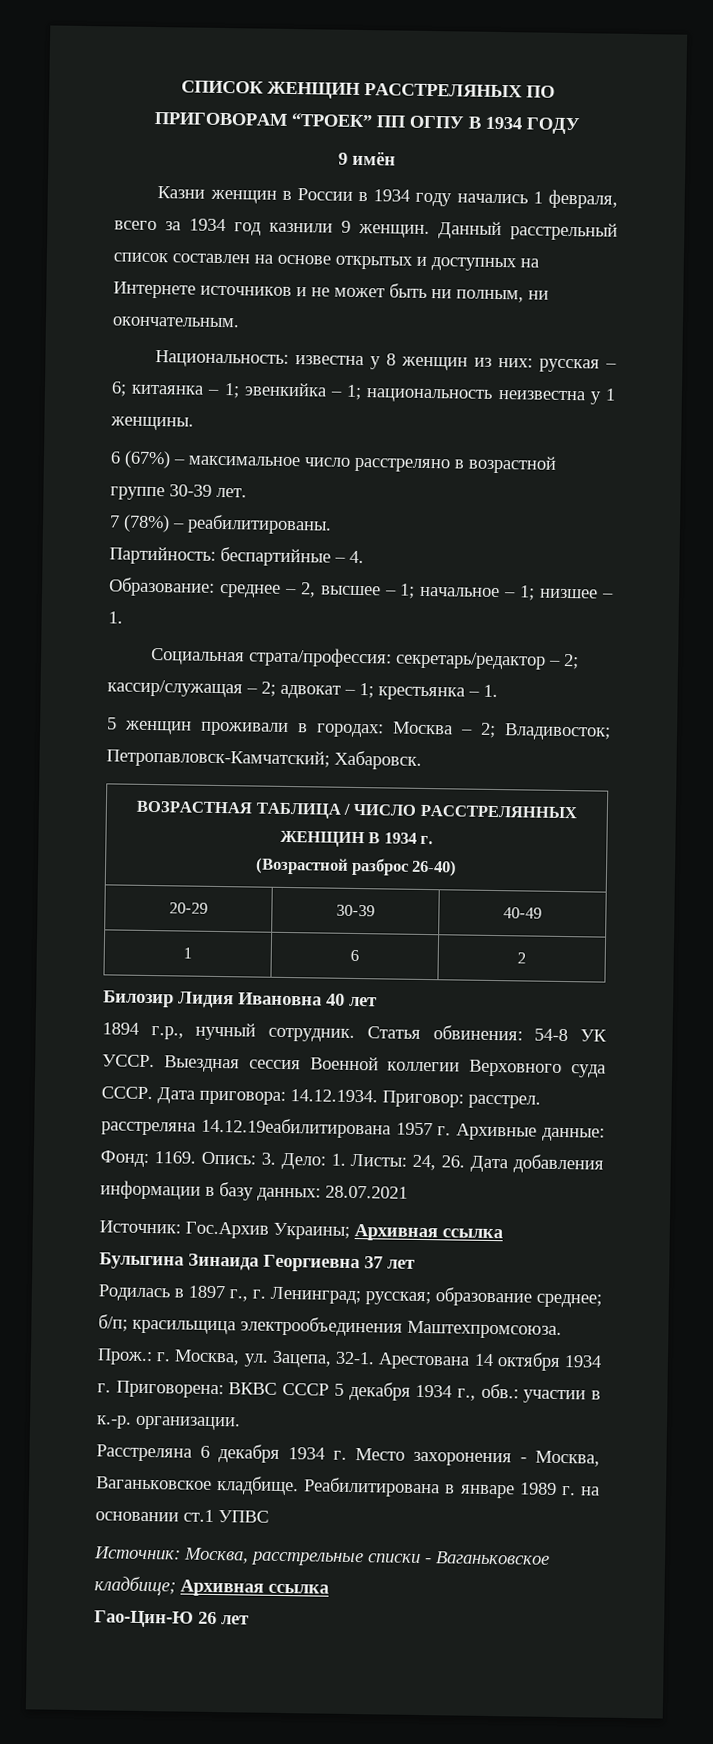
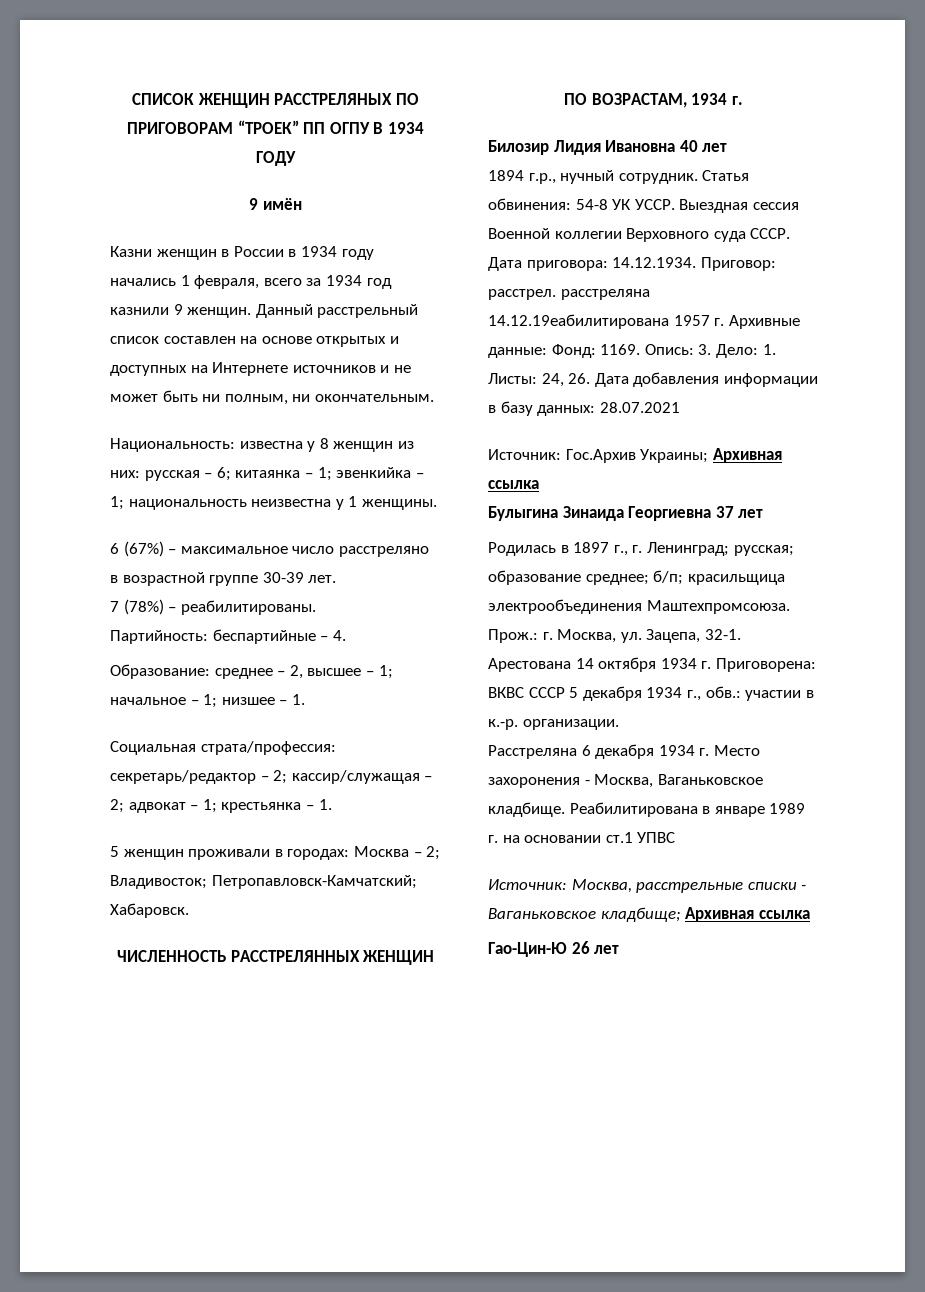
[136,800,577,819] [279,830,434,848] [254,857,458,877] [169,902,208,914] [336,904,375,917] [503,907,542,919] [183,947,192,959] [350,949,359,962] [517,952,526,964] // ВОЗРАСТНАЯ ТАБЛИЦА / ЧИСЛО РАССТРЕЛЯННЫХ ЖЕНЩИН В 1934 г. // (Возрастной разброс 26-40) // 20-29 | 30-39 | 40-49 // 1 | 6 | 2 -> [116,950,435,965] [564,93,743,108] // ЧИСЛЕННОСТЬ РАССТРЕЛЯННЫХ ЖЕНЩИН ПО ВОЗРАСТАМ, 1934 г.

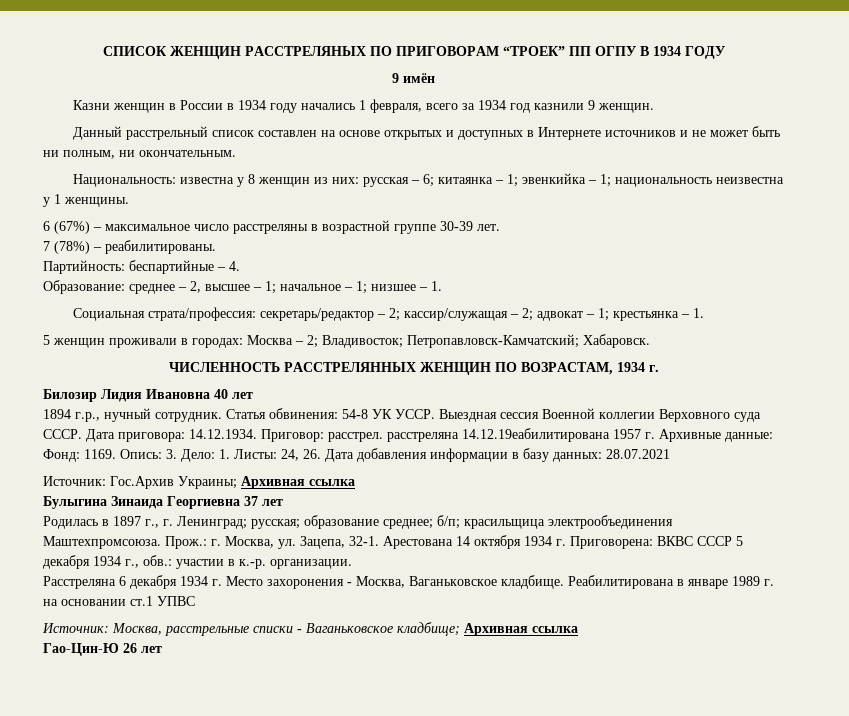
(252, 312) none -> (654, 108) //
[190,365,208,373] на -> [526,130,534,137] в
[338,546,429,557] расстреляно -> [233,224,308,234] расстреляны

